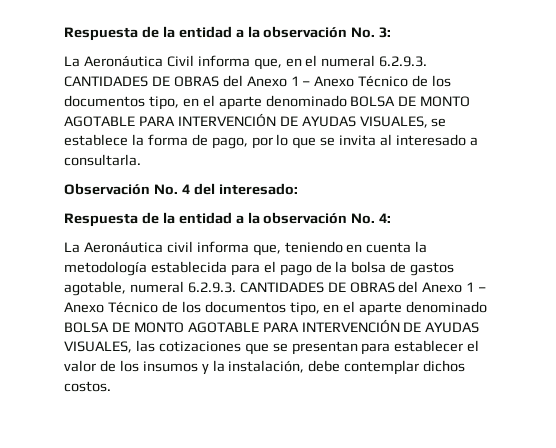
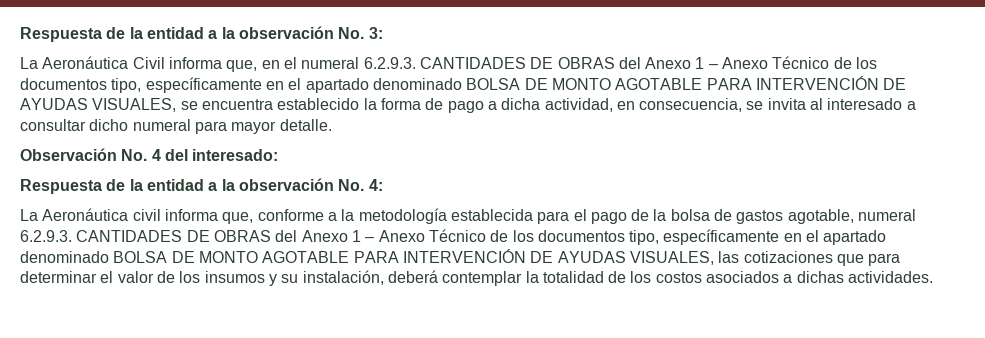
[182,95,262,110] en el aparte -> [145,77,369,93] específicamente en el apartado
[64,134,128,146] establece -> [201,98,360,110] encuentra establecido
[211,134,317,149] pago, por lo que -> [447,98,743,113] pago a dicha actividad, en consecuencia,
[64,154,141,166] consultarla. -> [20,119,332,134] consultar dicho numeral para mayor detalle.
[284,241,412,253] teniendo en cuenta -> [257,209,337,221] conforme a
[323,301,403,316] en el aparte -> [663,229,887,245] específicamente en el apartado
[272,340,464,355] se presentan para establecer -> [868,253,901,266] [20,271,97,283] para determinar
[212,360,466,375] [64,381,111,392] la instalación, debe contemplar dichos costos. -> [281,270,934,286] su instalación, deberá contemplar la totalidad de los costos asociados a dichas actividades.

